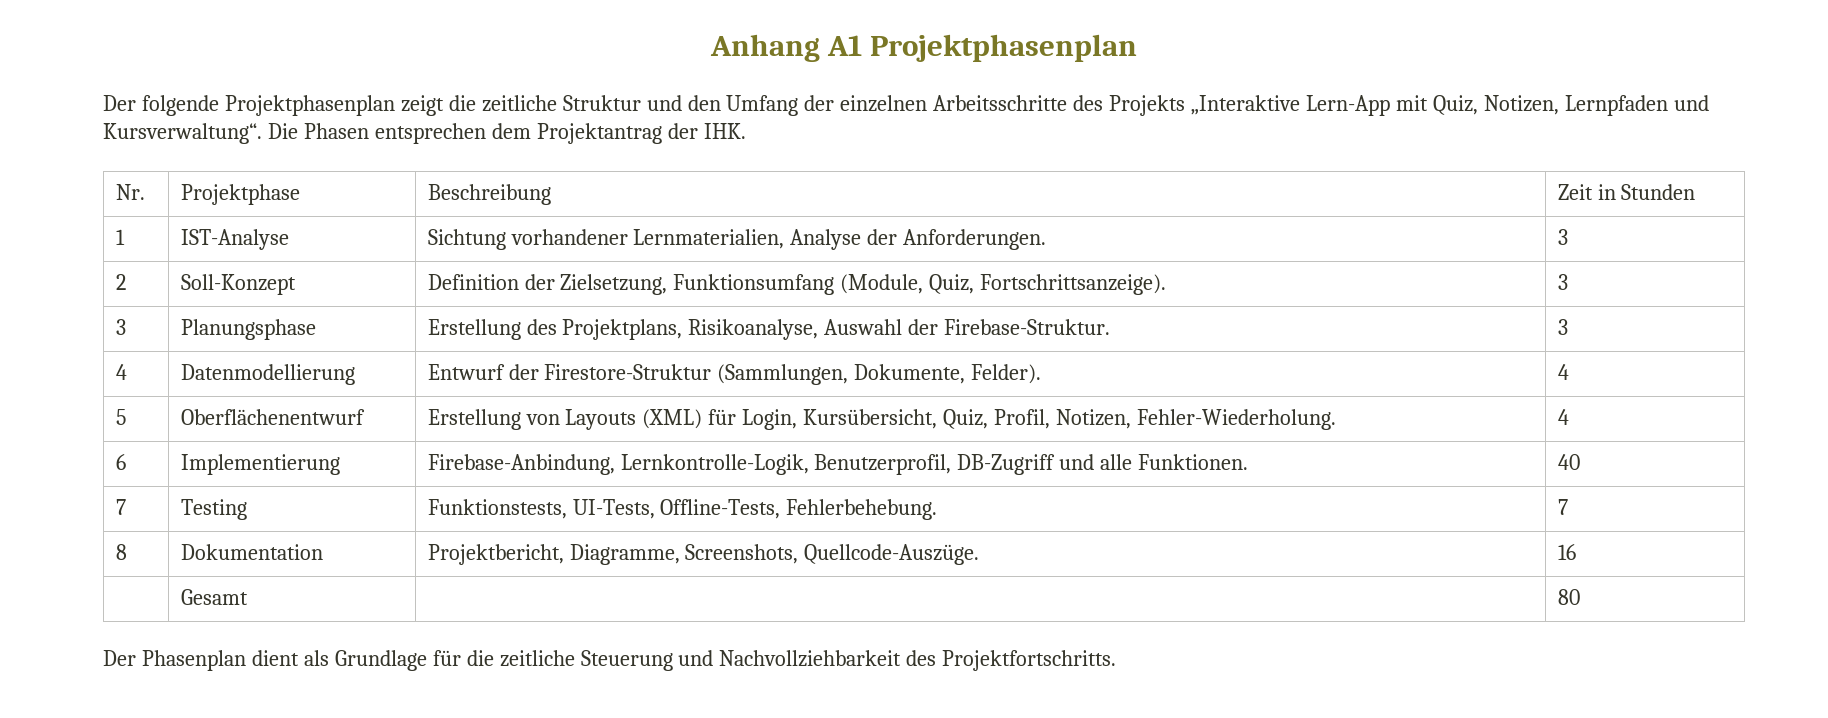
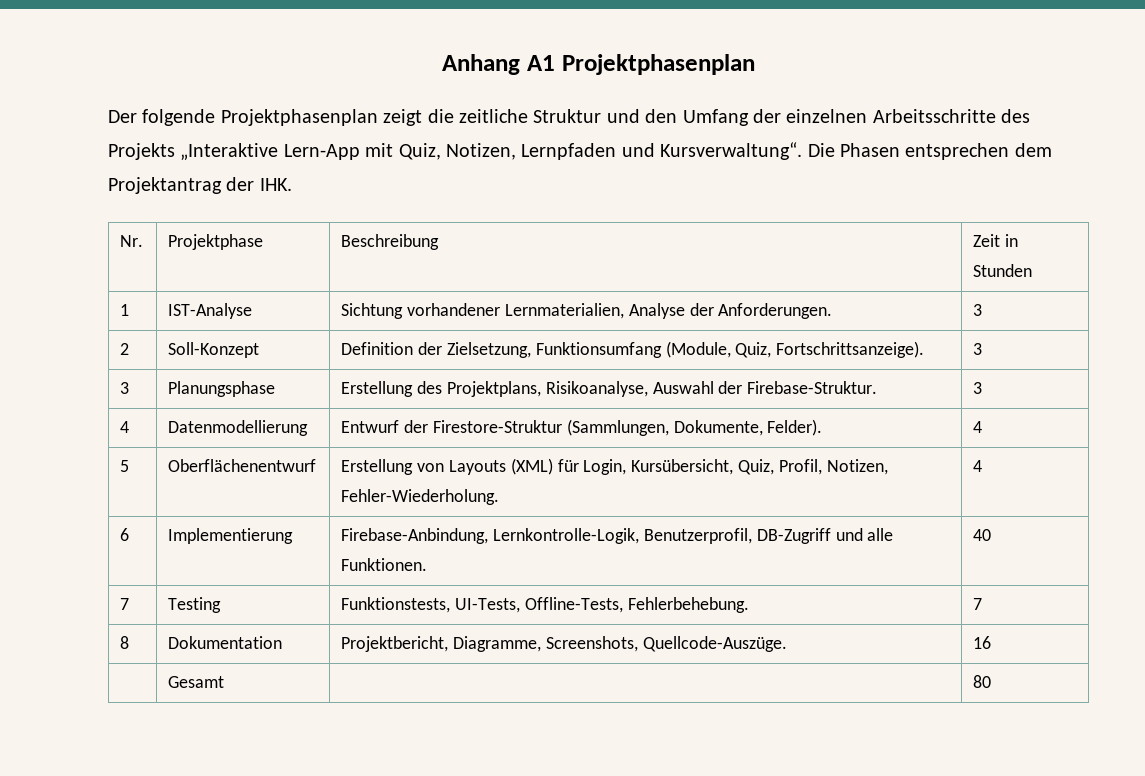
[103,650,1117,671] // Der Phasenplan dient als Grundlage für die zeitliche Steuerung und Nachvollziehbarkeit des Projektfortschritts. -> (992, 681) none

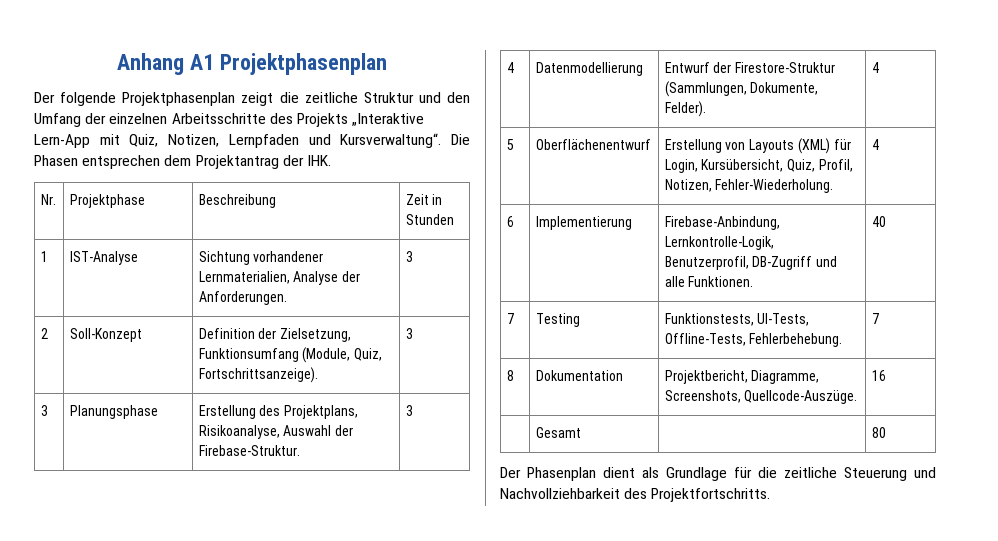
(992, 681) none -> [500,467,936,481] [500,488,771,502] // Der Phasenplan dient als Grundlage für die zeitliche Steuerung und Nachvollziehbarkeit des Projektfortschritts.

